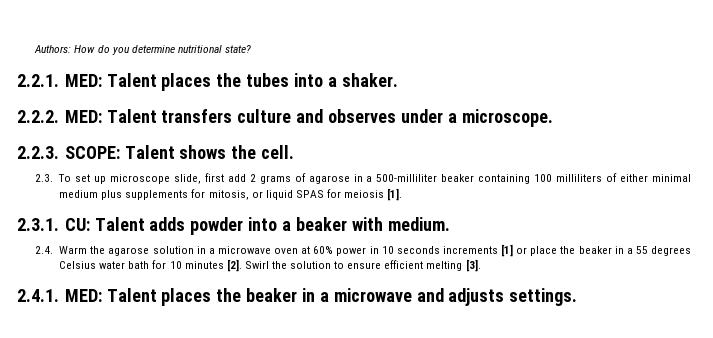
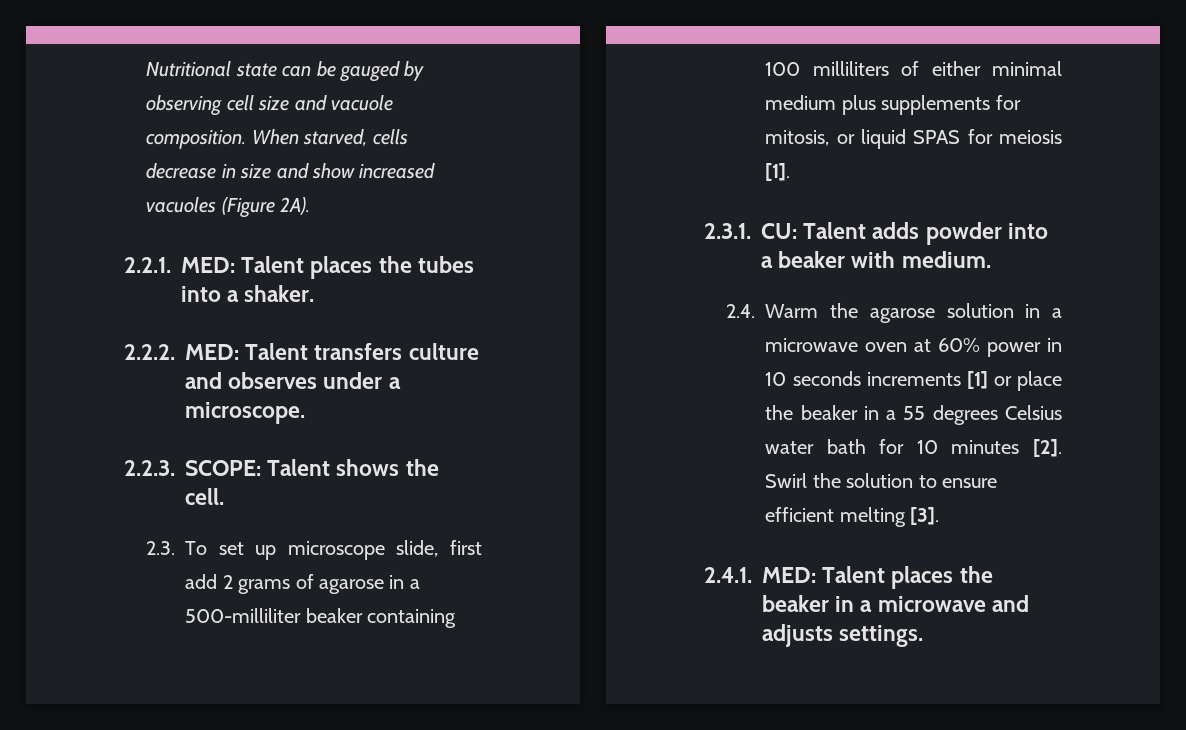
[34,45,251,55] Authors: How do you determine nutritional state? -> [146,61,425,82] [146,95,394,116] [146,129,408,149] [146,163,436,179] [146,197,311,218] Nutritional state can be gauged by observing cell size and vacuole composition. When starved, cells decrease in size and show increased vacuoles (Figure 2A).

